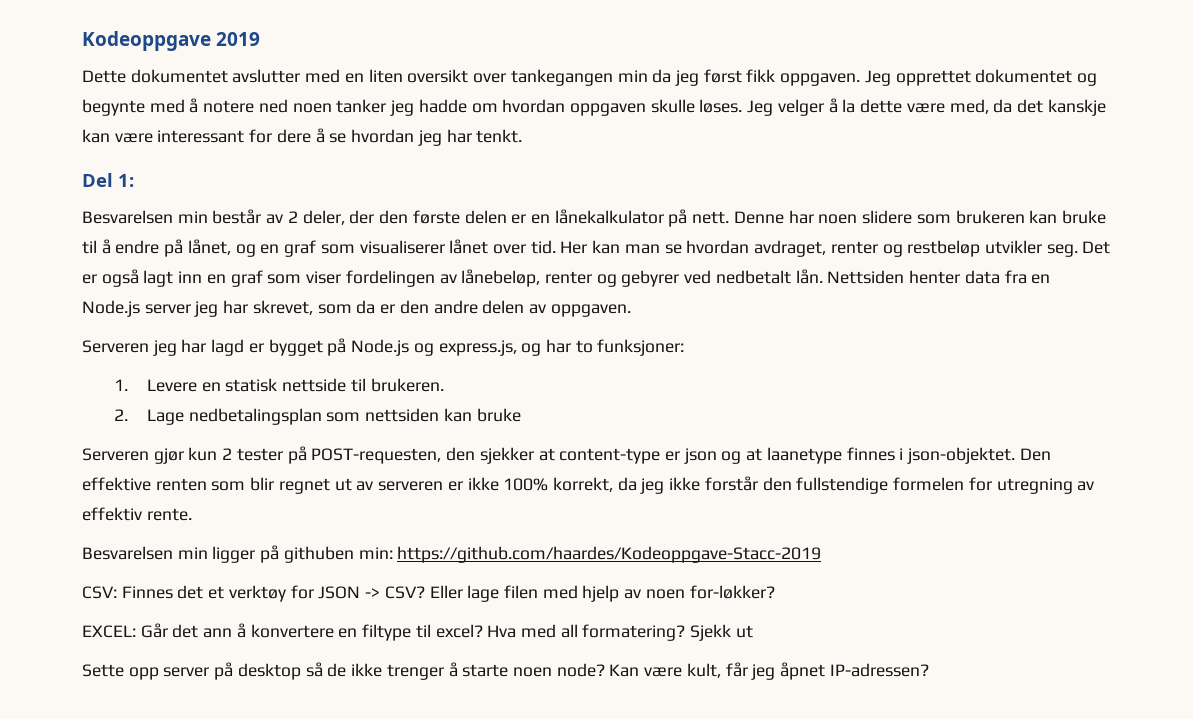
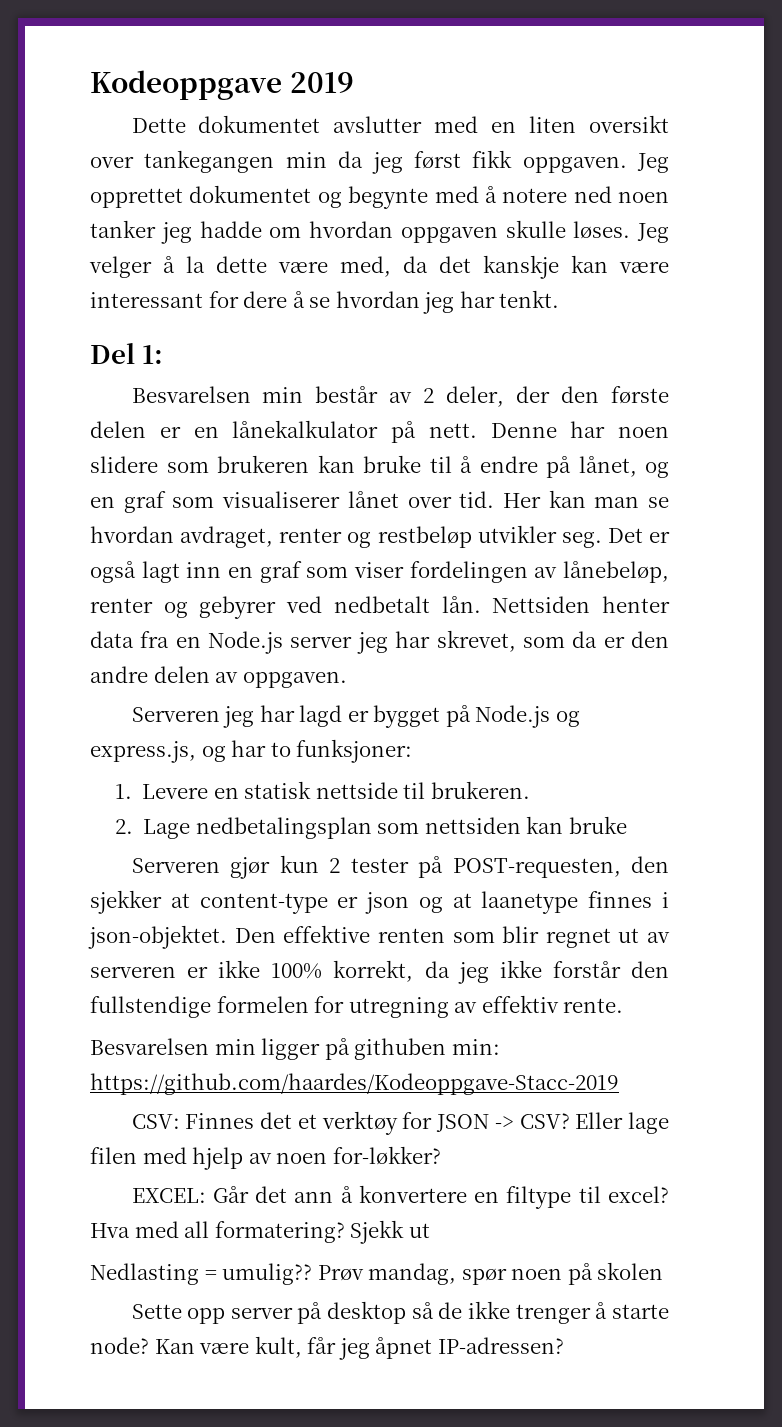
(753, 631) none -> [90,1262,664,1285] // Nedlasting = umulig?? Prøv mandag, spør noen på skolen
[512,667,552,677] noen -> (669, 1311) none

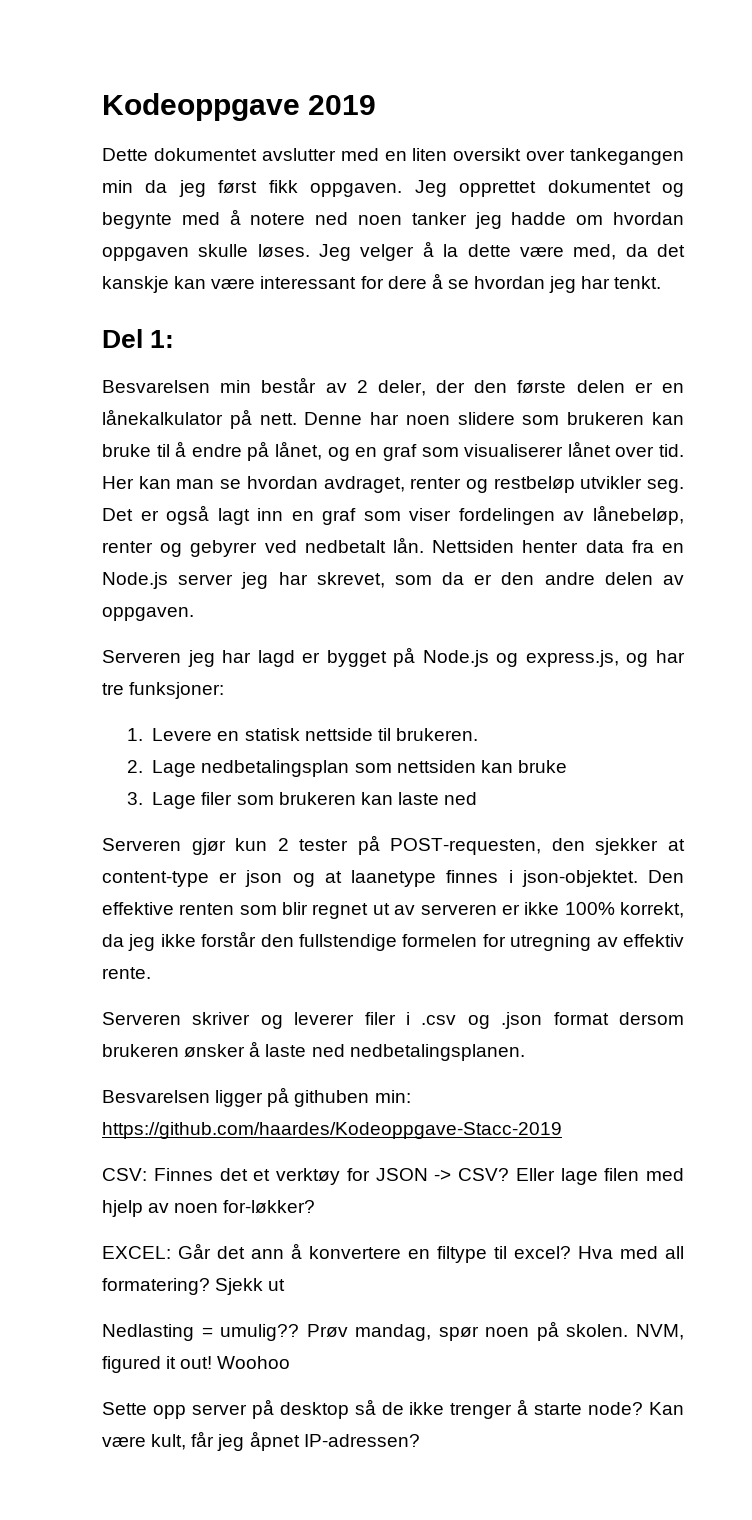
[270,742,291,757] to -> [102,683,124,695] tre
(627, 825) none -> [126,792,478,809] // 3. Lage filer som brukeren kan laste ned
[90,1038,256,1055] // Besvarelsen min -> [102,1012,684,1029] [102,1041,525,1061] [102,1090,210,1103] // Serveren skriver og leverer filer i .csv og .json format dersom brukeren ønsker å laste ned nedbetalingsplanen. // Besvarelsen
[597,1262,664,1280] skolen -> [566,1324,684,1340] [102,1356,291,1373] skolen. NVM, figured it out! Woohoo

